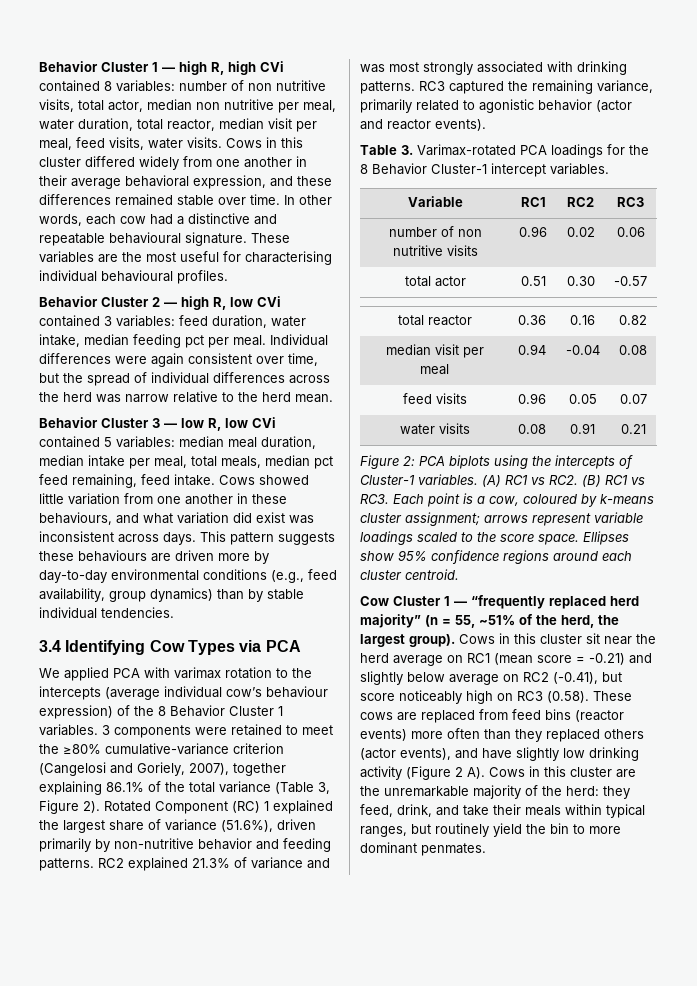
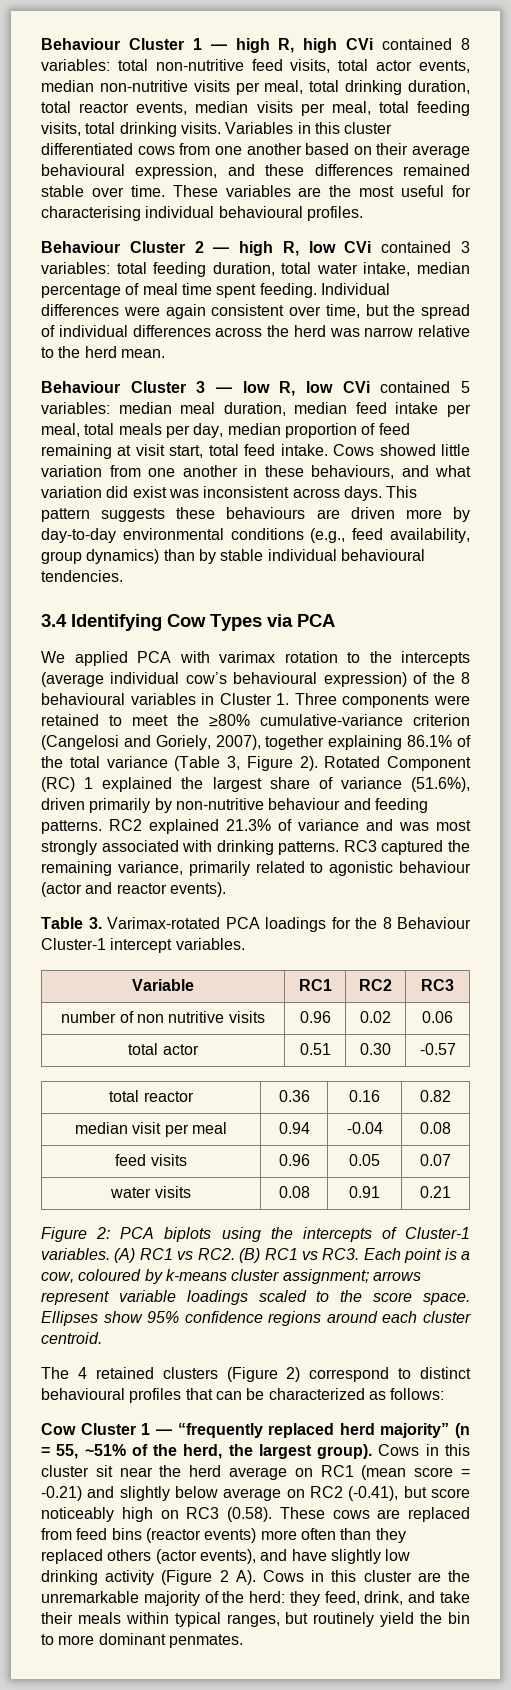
[39,61,98,72] Behavior -> [41,38,120,50] Behaviour
[179,80,326,91] [39,99,336,113] [39,118,317,132] [39,137,303,150] [39,156,307,170] number of non nutritive visits, total actor, median non nutritive per meal, water duration, total reactor, median visit per meal, feed visits, water visits. Cows in this cluster differed widely from one another in -> [117,59,470,73] [41,80,470,95] [41,101,470,116] [41,122,393,137] [41,143,372,155] total non-nutritive feed visits, total actor events, median non-nutritive visits per meal, total drinking duration, total reactor events, median visits per meal, total feeding visits, total drinking visits. Variables in this cluster differentiated cows from one another based on
[125,175,189,187] behavioral -> [41,164,125,176] behavioural
[284,195,332,205] [39,213,277,226] [39,232,247,246] In other words, each cow had a distinctive and repeatable behavioural signature. -> (165, 191) none
[39,296,98,307] Behavior -> [41,241,120,253] Behaviour
[179,315,306,328] [39,334,266,348] feed duration, water intake, median feeding pct per meal. -> [116,262,470,277] [41,283,317,298] total feeding duration, total water intake, median percentage of meal time spent feeding.
[39,417,98,428] Behavior -> [41,381,120,393] Behaviour
(84, 461) none -> [355,402,387,414] feed
[221,455,333,469] [39,474,137,488] meals, median pct feed remaining, -> [118,423,410,438] [41,444,239,459] meals per day, median proportion of feed remaining at visit start, total
(97, 613) none -> [340,549,425,561] behavioural
[266,686,328,698] behaviour -> [233,672,318,684] behavioural
[170,705,283,717] [39,724,110,736] Behavior Cluster 1 variables. 3 -> [41,693,337,705] behavioural variables in Cluster 1. Three
[198,838,252,850] behavior -> [268,798,341,810] behaviour
[538,99,592,111] behavior -> [398,861,471,873] behaviour
[372,163,427,175] Behavior -> [397,917,471,929] Behaviour
(459, 574) none -> [41,1367,471,1382] [41,1388,445,1403] // The 4 retained clusters (Figure 2) correspond to distinct behavioural profiles that can be characterized as follows:

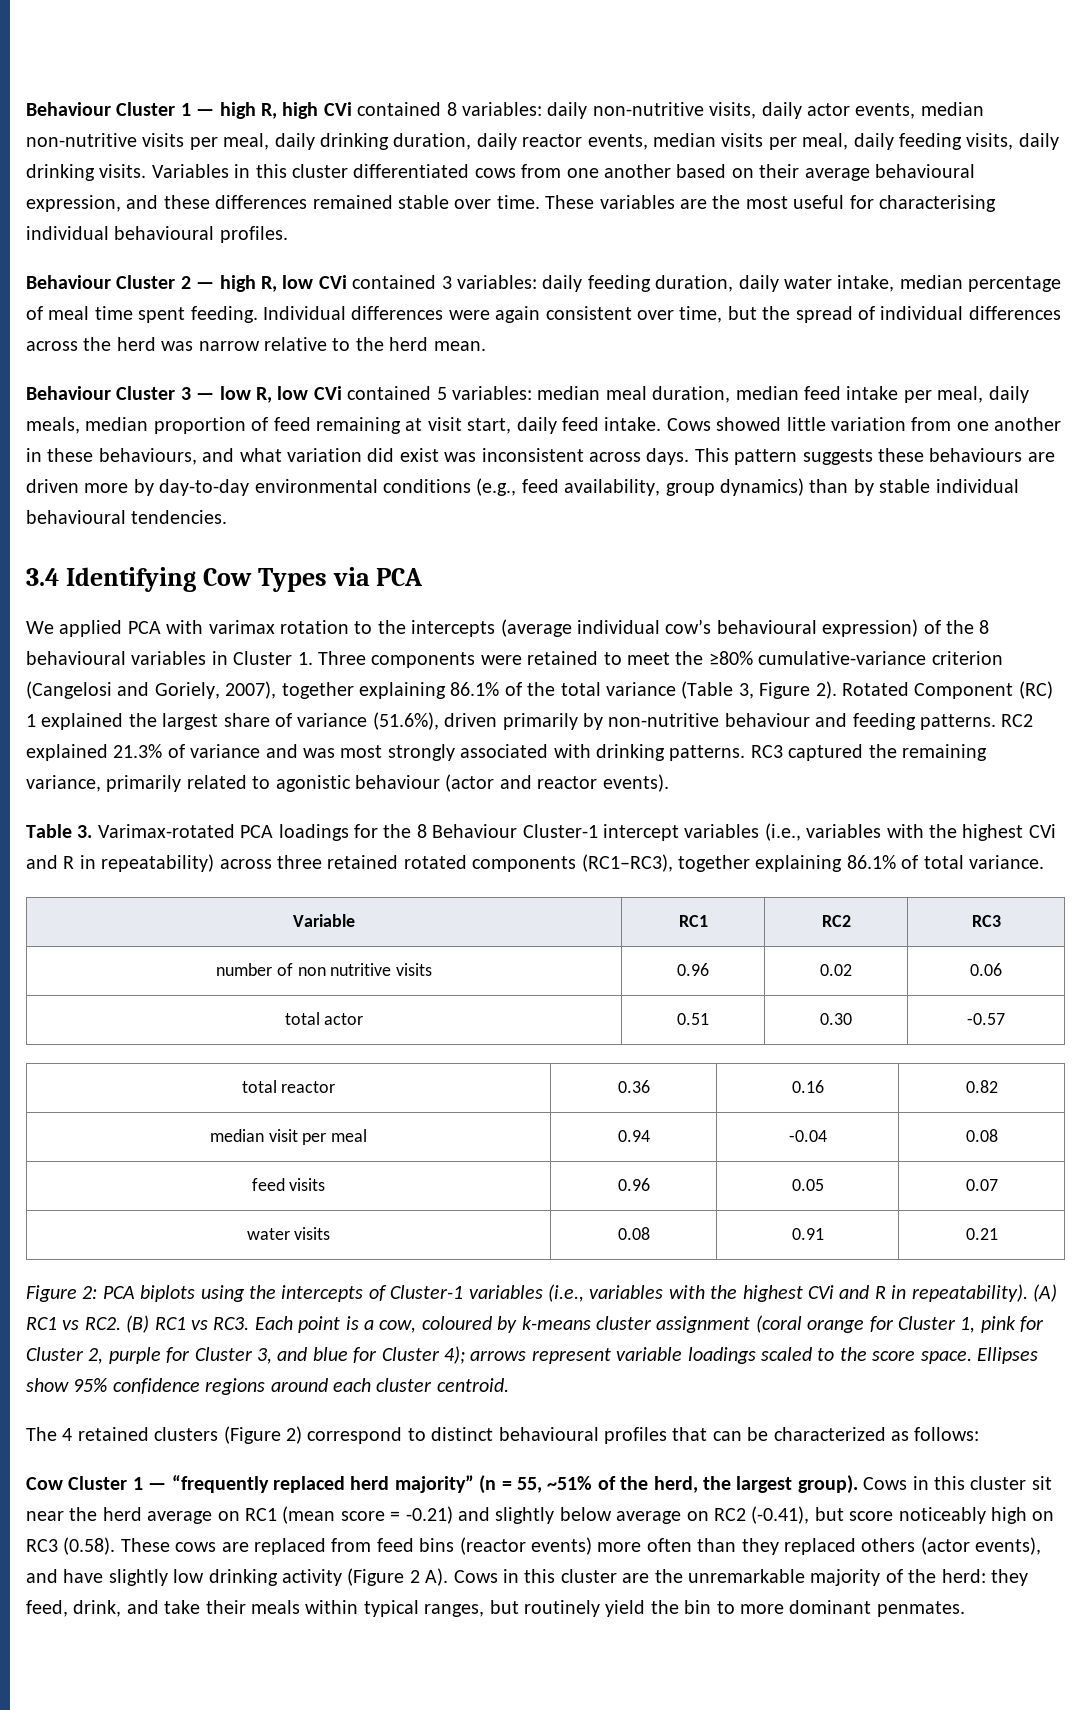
[117,59,369,73] total non-nutritive feed visits, total -> [547,102,802,119] daily non-nutritive visits, daily
[309,80,340,92] total -> [274,133,315,150] daily
[41,101,71,113] total -> [476,133,517,150] daily
[378,101,409,113] total -> [853,133,894,150] daily
[85,122,116,134] total -> [1018,133,1059,150] daily
[116,262,147,274] total -> [542,275,583,292] daily
[281,262,312,274] total -> [738,275,779,292] daily
[84,423,224,438] total meals per day, -> [988,386,1029,403] [26,417,80,434] daily meals,
[208,444,239,456] total -> [516,417,557,434] daily
[175,938,245,950] variables. -> [684,823,1056,841] [26,854,1044,872] variables (i.e., variables with the highest CVi and R in repeatability) across three retained rotated components (RC1–RC3), together explaining 86.1% of total variance.
[41,1248,110,1260] variables. -> [468,1284,1028,1302] variables (i.e., variables with the highest CVi and R in repeatability).
[282,1269,369,1284] assignment; -> [656,1315,1045,1333] [26,1346,465,1364] assignment (coral orange for Cluster 1, pink for Cluster 2, purple for Cluster 3, and blue for Cluster 4);

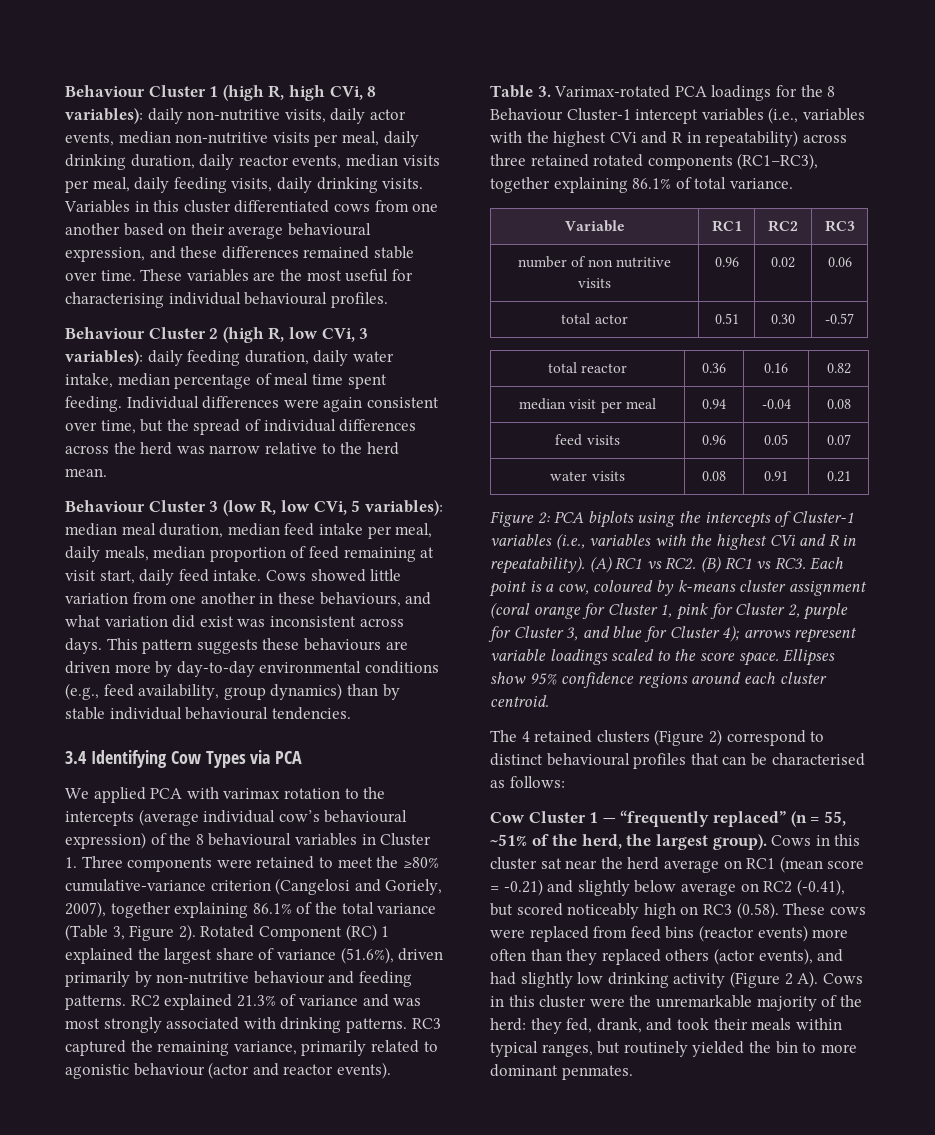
[196,102,542,119] — high R, high CVi contained 8 variables: -> [222,85,377,101] [65,108,143,124] (high R, high CVi, 8 variables):
[196,275,537,292] — high R, low CVi contained 3 variables: -> [222,327,369,343] [65,350,143,366] (high R, low CVi, 3 variables):
[196,386,532,403] — low R, low CVi contained 5 variables: -> [222,500,443,516] (low R, low CVi, 5 variables):
[773,1427,886,1441] characterized -> [771,753,865,766] characterised
[273,1475,474,1493] replaced herd majority” -> [712,811,786,827] replaced”
[1031,1476,1052,1490] sit -> [540,858,562,869] sat
[849,1511,894,1521] score -> [516,903,563,916] scored
[221,1542,249,1552] are -> [490,929,525,938] were
[63,1569,104,1583] have -> [490,972,516,985] had
[622,1573,650,1583] are -> [589,998,625,1007] were
[26,1600,201,1617] feed, drink, and take -> [566,1018,709,1033] fed, drank, and took
[605,1600,646,1617] yield -> [692,1041,745,1057] yielded

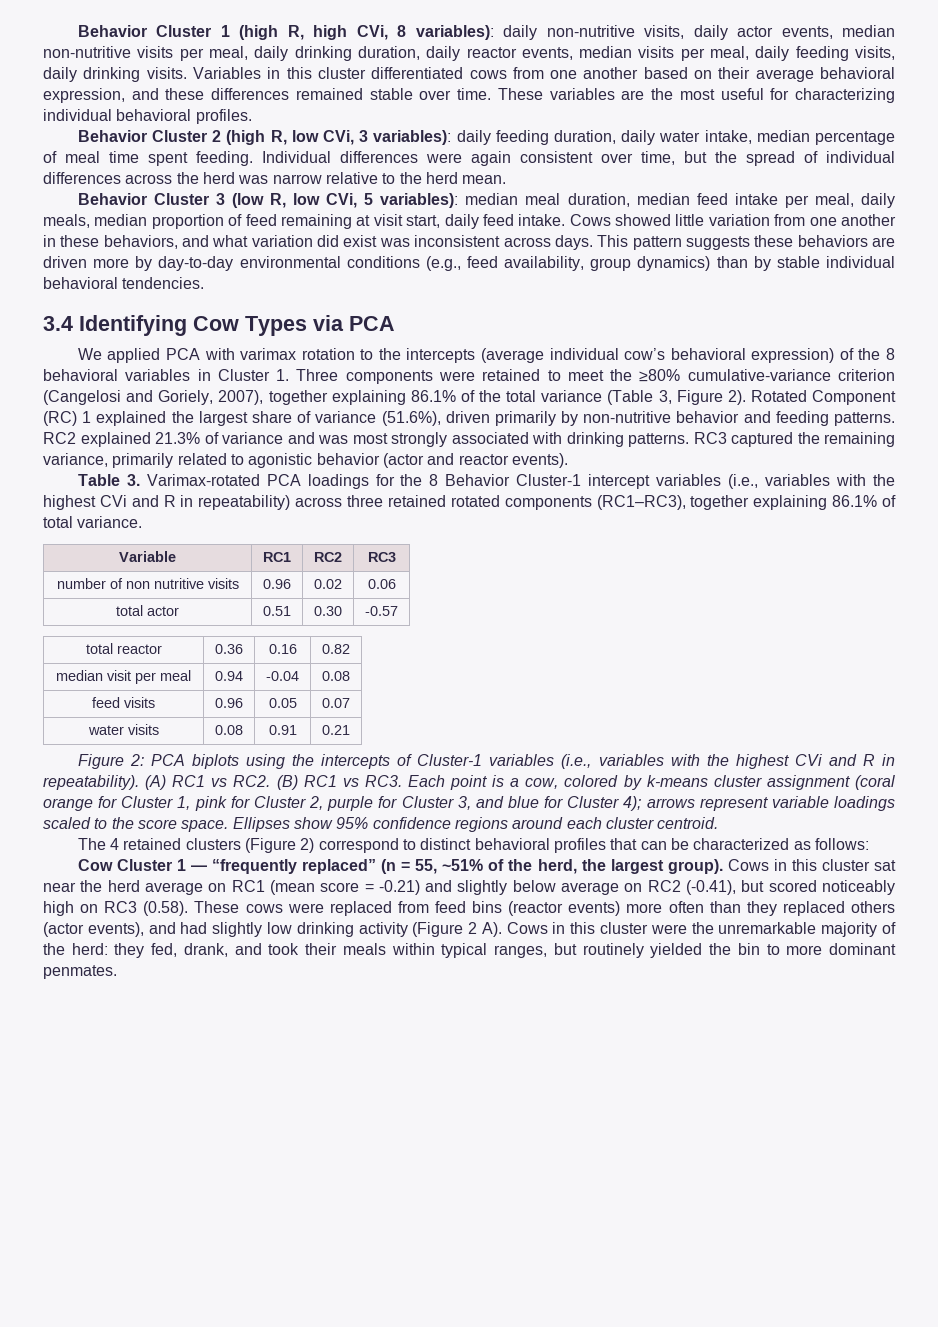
[65,85,145,97] Behaviour -> [77,25,147,37] Behavior
[287,223,371,236] behavioural -> [820,67,895,79] behavioral
[65,292,328,308] characterising individual behavioural -> [795,88,896,103] [43,109,192,121] characterizing individual behavioral
[65,327,145,339] Behaviour -> [77,130,147,142] Behavior
[65,500,145,512] Behaviour -> [77,193,147,205] Behavior
[319,592,401,607] behaviours, -> [103,235,178,249] behaviors,
[303,638,381,651] behaviours -> [797,235,868,247] behaviors
[185,707,269,720] behavioural -> [43,277,118,289] behavioral
[324,810,408,823] behavioural -> [670,348,746,360] behavioral
[208,833,292,846] behavioural -> [43,369,118,381] behavioral
[253,971,325,984] behaviour -> [676,411,740,423] behavior
[133,1063,205,1076] behaviour -> [316,453,380,465] behavior
[490,108,563,121] Behaviour -> [445,474,511,486] Behavior
[593,580,654,592] coloured -> [564,775,619,787] colored
[546,753,630,766] behavioural -> [474,838,550,850] behavioral
[771,753,865,766] characterised -> [693,838,790,850] characterized

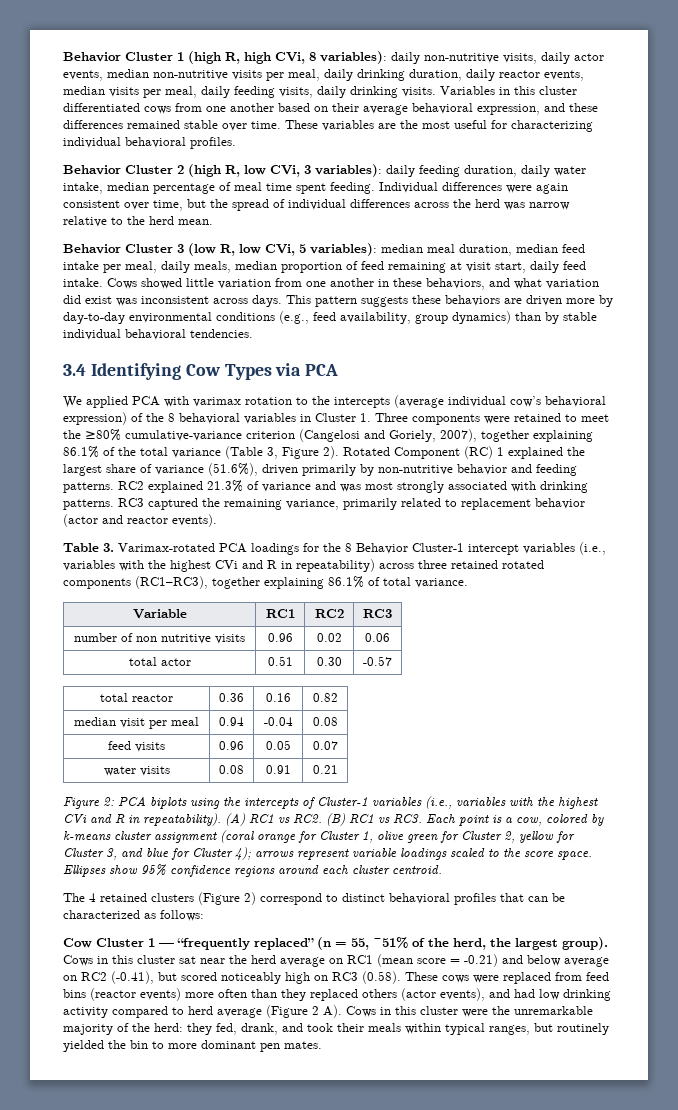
[248,453,313,468] agonistic -> [461,498,531,510] replacement
[194,796,227,811] pink -> [377,831,438,843] olive green
[327,796,374,811] purple -> [519,831,554,843] yellow
[457,880,508,895] slightly -> (523, 959) none
[212,922,263,937] slightly -> (535, 993) none
(408, 929) none -> [112,1006,262,1018] compared to herd average
[43,965,117,979] penmates. -> [260,1041,322,1052] pen mates.

